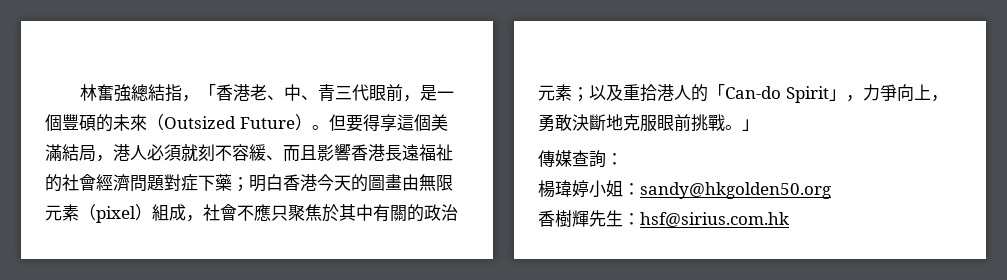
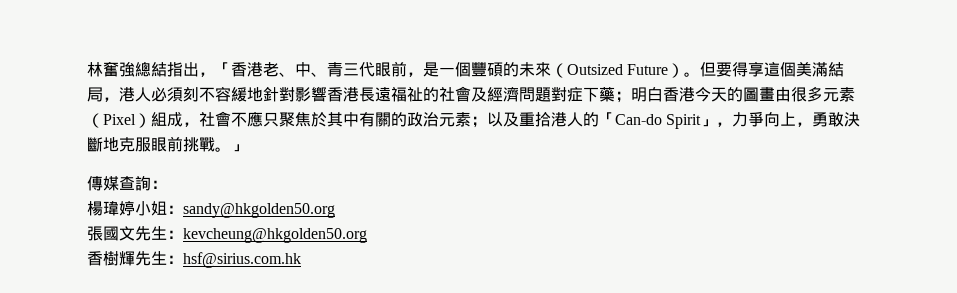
(182, 93) none -> [183,62,199,77] 出
[181,144,198,161] 就 -> (183, 94) none
[266,145,317,162] 、而且 -> [247,86,295,102] 地針對
(96, 182) none -> [471,87,487,102] 及
[419,174,453,191] [45,204,136,223] 無限元素（pixel -> [791,86,855,102] [87,113,136,128] 很多元素（Pixel
(831, 190) none -> [87,226,367,243] // 張國文先生：kevcheung@hkgolden50.org

